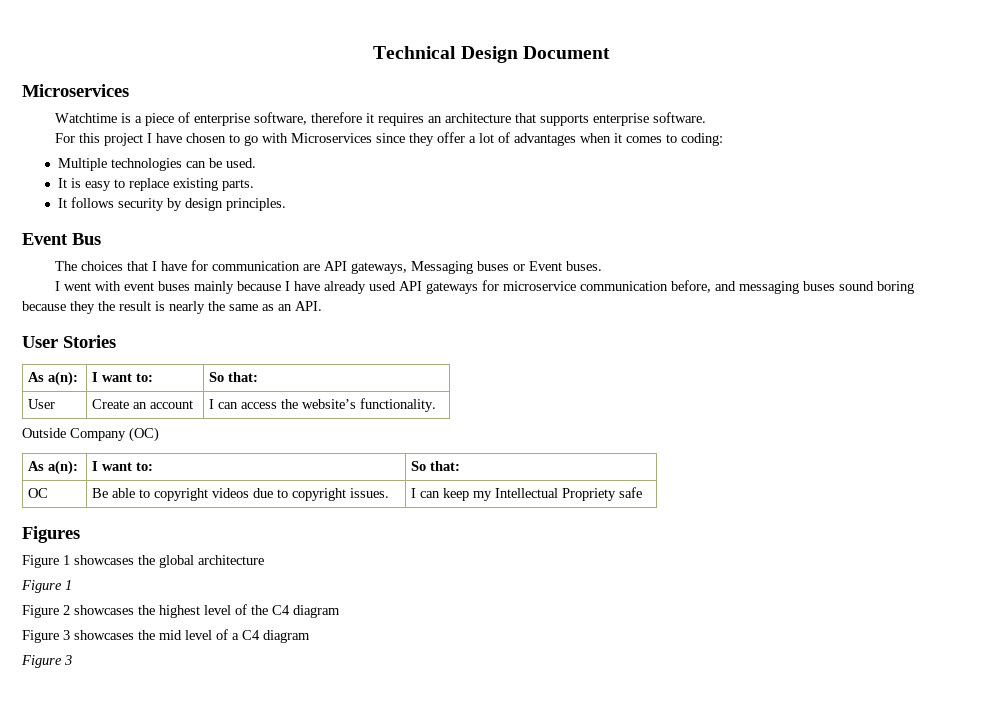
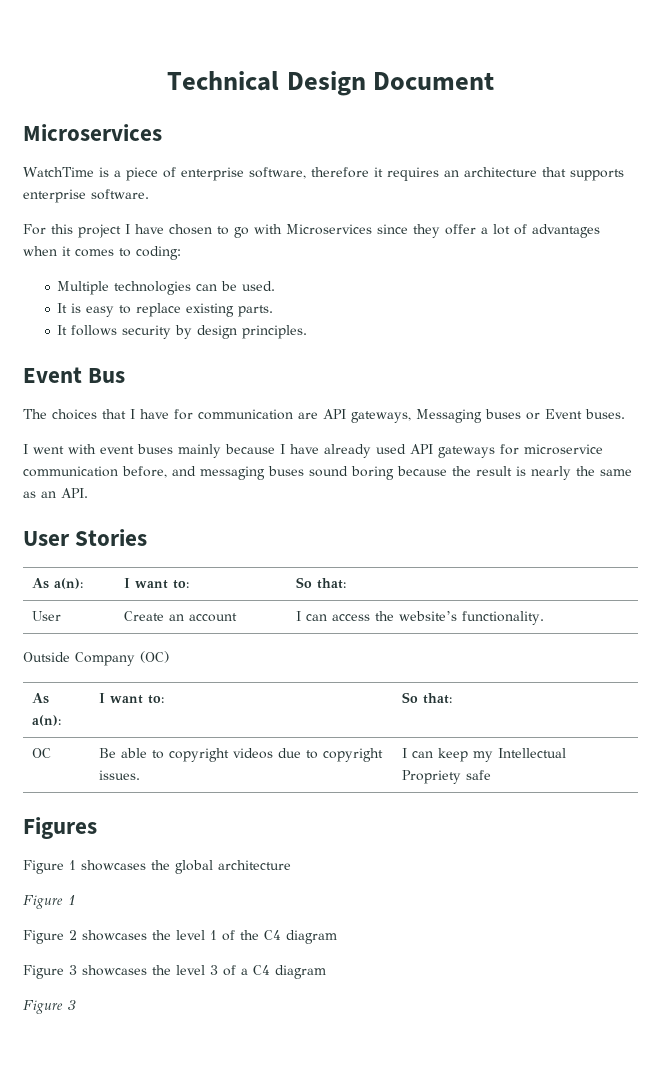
[55,113,118,123] Watchtime -> [23,167,94,177] WatchTime
[70,301,95,314] they -> (447, 471) none
[159,605,231,618] highest level -> [176,930,217,940] level 1
[159,630,212,640] mid level -> [176,965,218,975] level 3

